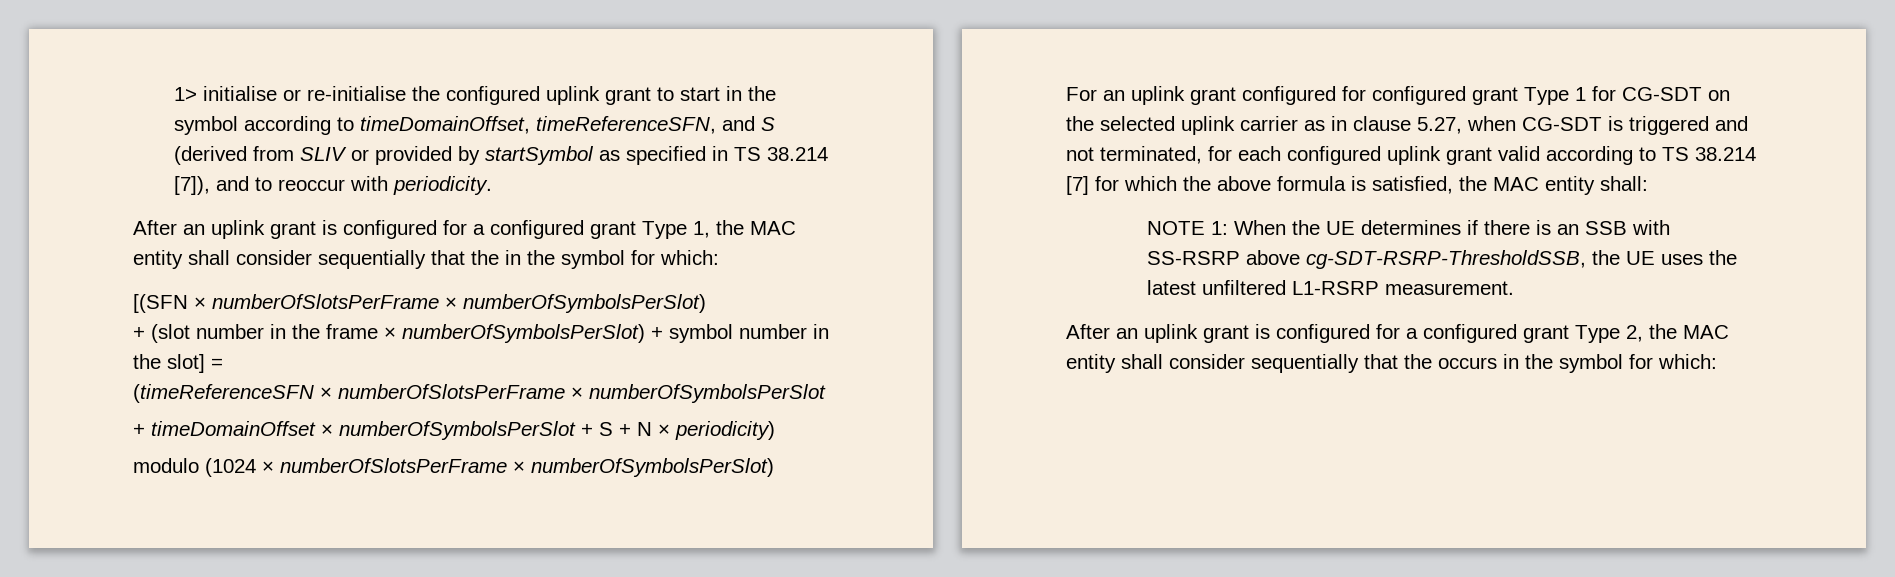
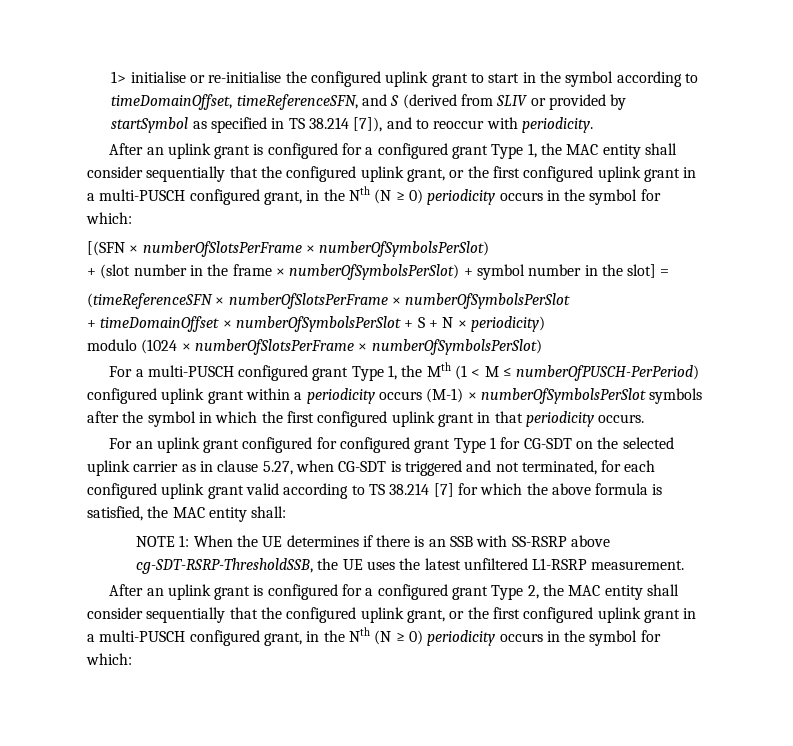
(499, 257) none -> [286,166,697,182] [87,186,543,205] configured uplink grant, or the first configured uplink grant in a multi-PUSCH configured grant, in the Nth (N ≥ 0) periodicity occurs
(774, 467) none -> [109,362,700,381] [87,388,703,404] [87,411,645,427] // For a multi-PUSCH configured grant Type 1, the Mth (1 < M ≤ numberOfPUSCH-PerPeriod) configured uplink grant within a periodicity occurs (M-1) × numberOfSymbolsPerSlot symbols after the symbol in which the first configured uplink grant in that periodicity occurs.
(1432, 361) none -> [286,607,697,623] [87,627,496,646] configured uplink grant, or the first configured uplink grant in a multi-PUSCH configured grant, in the Nth (N ≥ 0) periodicity

